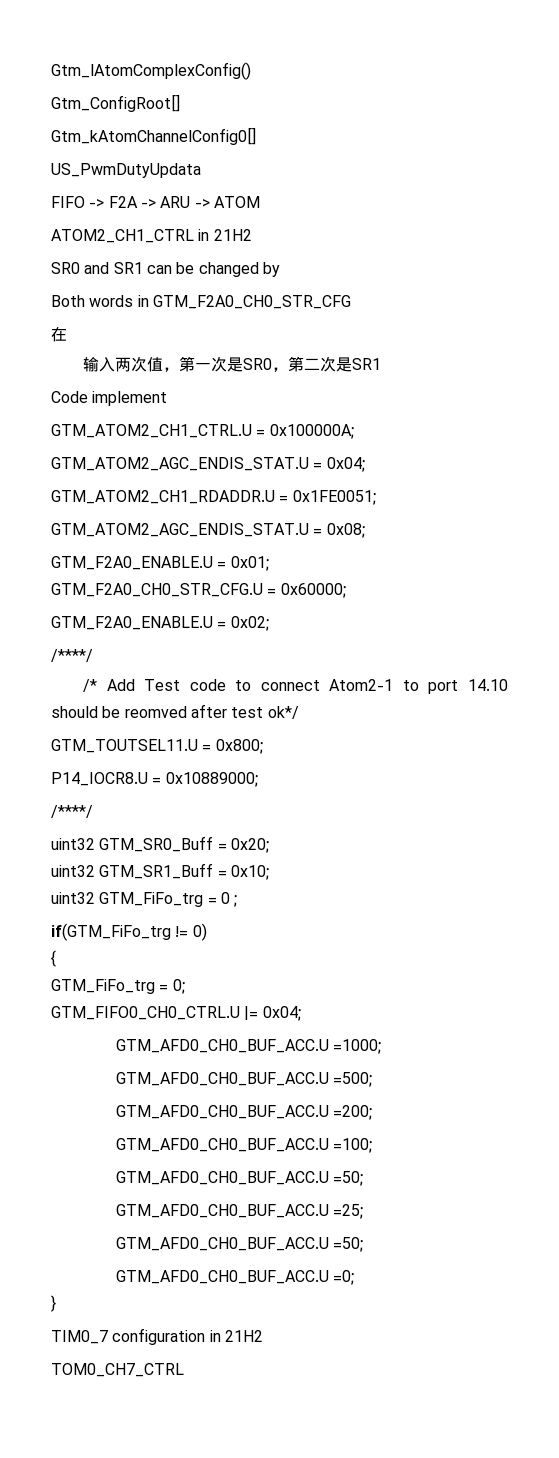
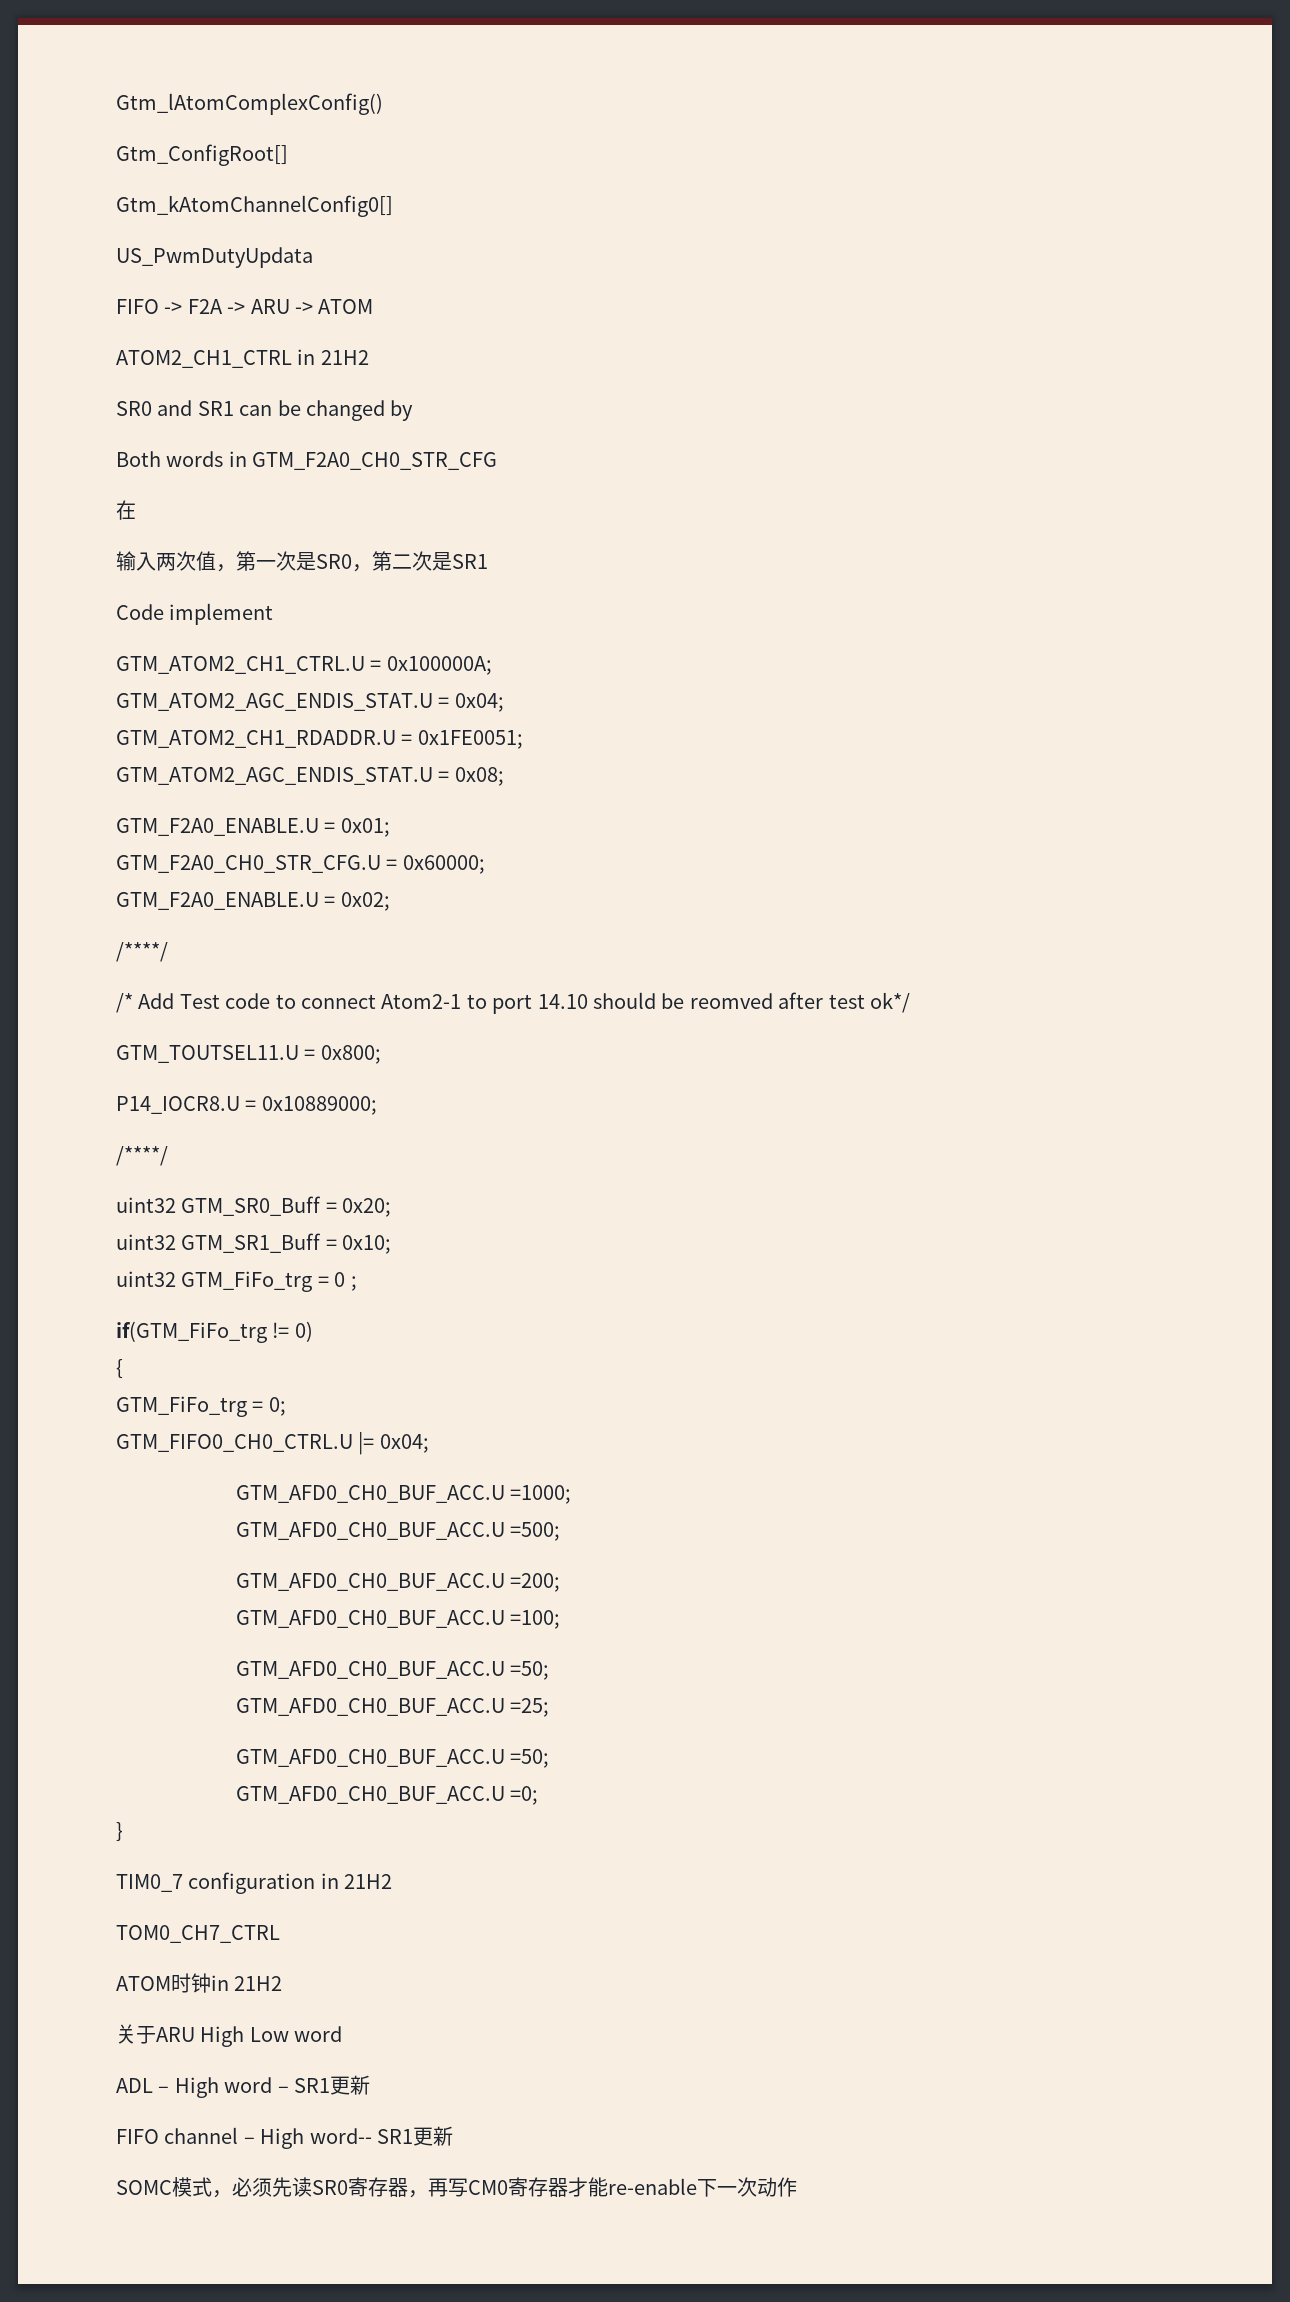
(184, 1370) none -> [116,1973,283,1993] [116,2024,343,2047] [116,2075,370,2098] [116,2126,453,2149] [116,2177,797,2198] // ATOM时钟in 21H2 // 关于ARU High Low word // ADL – High word – SR1更新 // FIFO channel – High word-- SR1更新 // SOMC模式，必须先读SR0寄存器，再写CM0寄存器才能re-enable下一次动作

